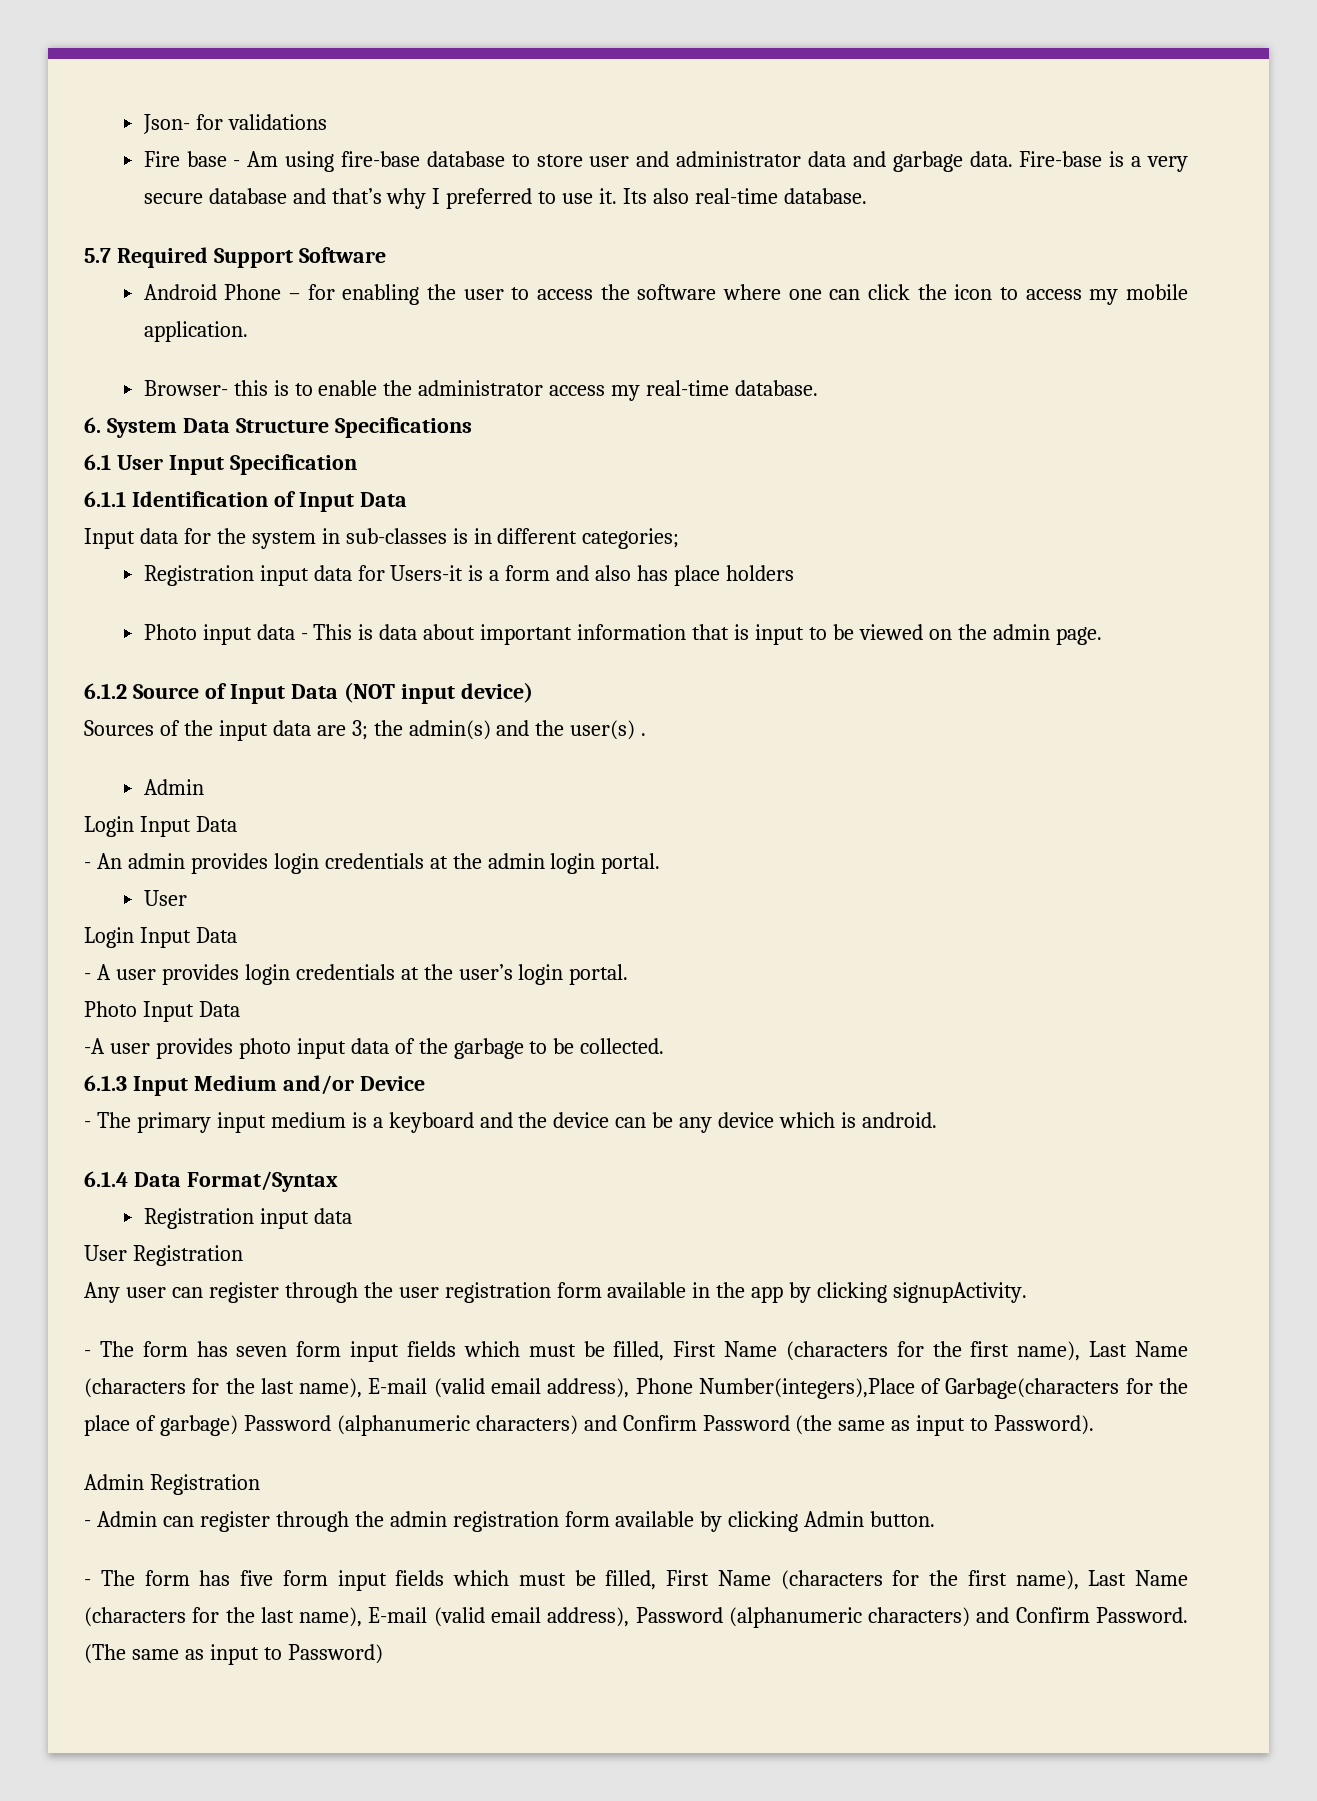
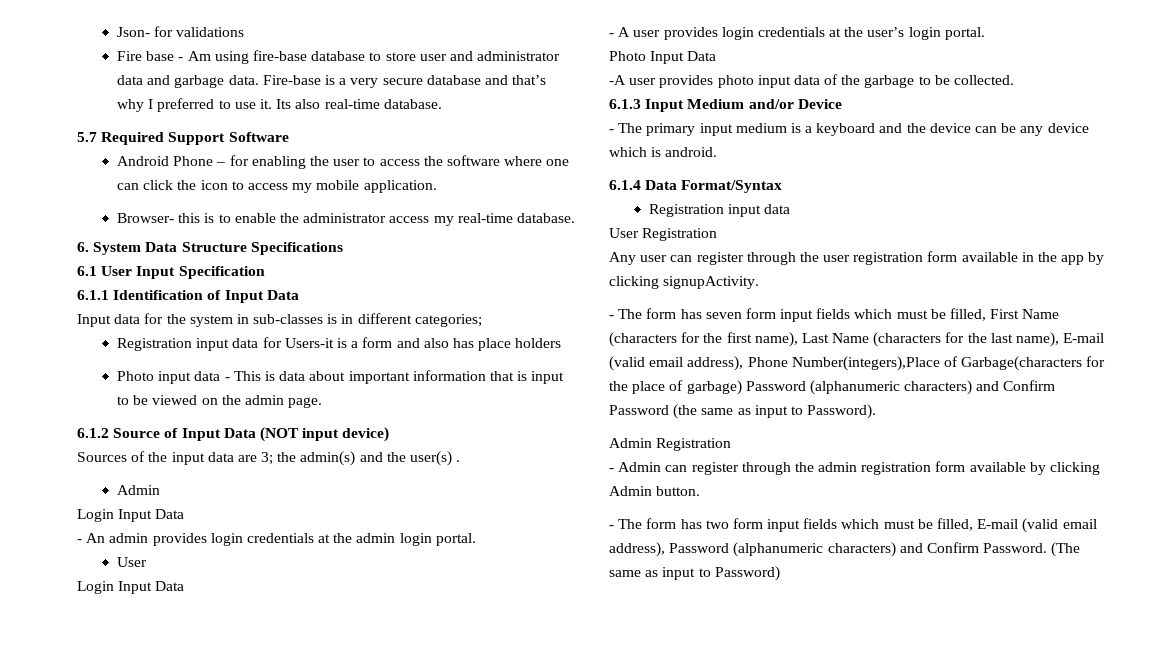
[240,1570,1188,1591] [84,1607,363,1627] five form input fields which must be filled, First Name (characters for the first name), Last Name (characters for the last name), -> [705,518,974,532] two form input fields which must be filled,

